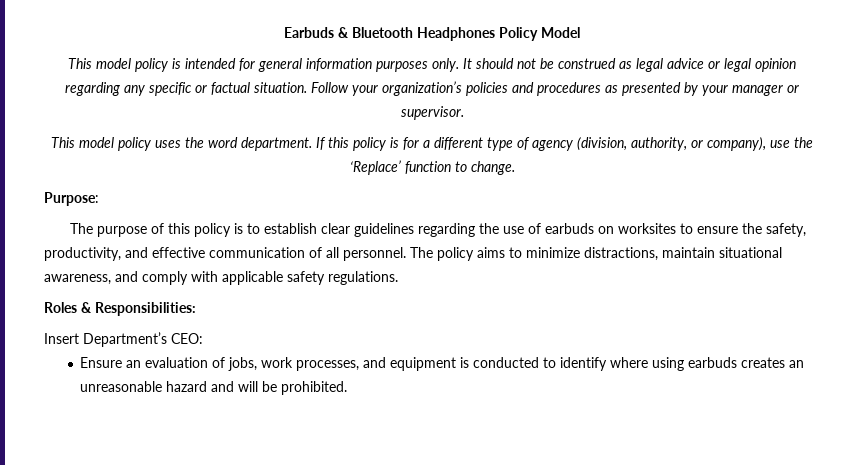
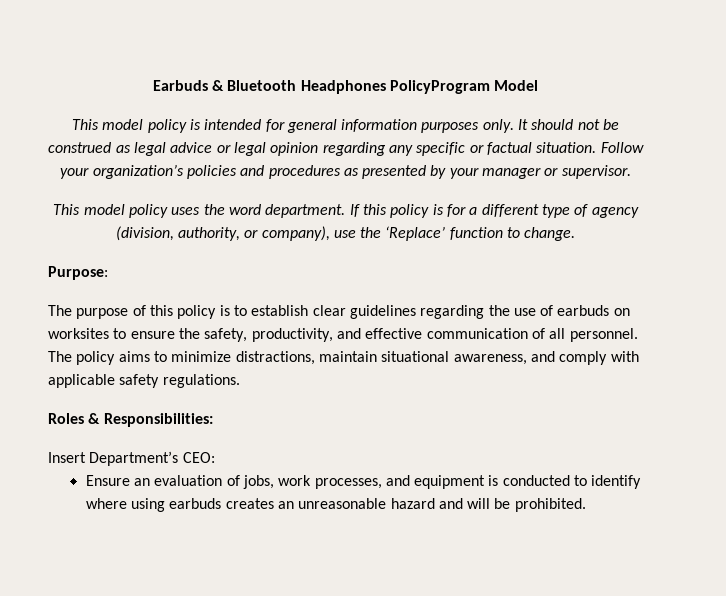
[499,27,538,41] Policy -> [389,80,490,94] PolicyProgram

